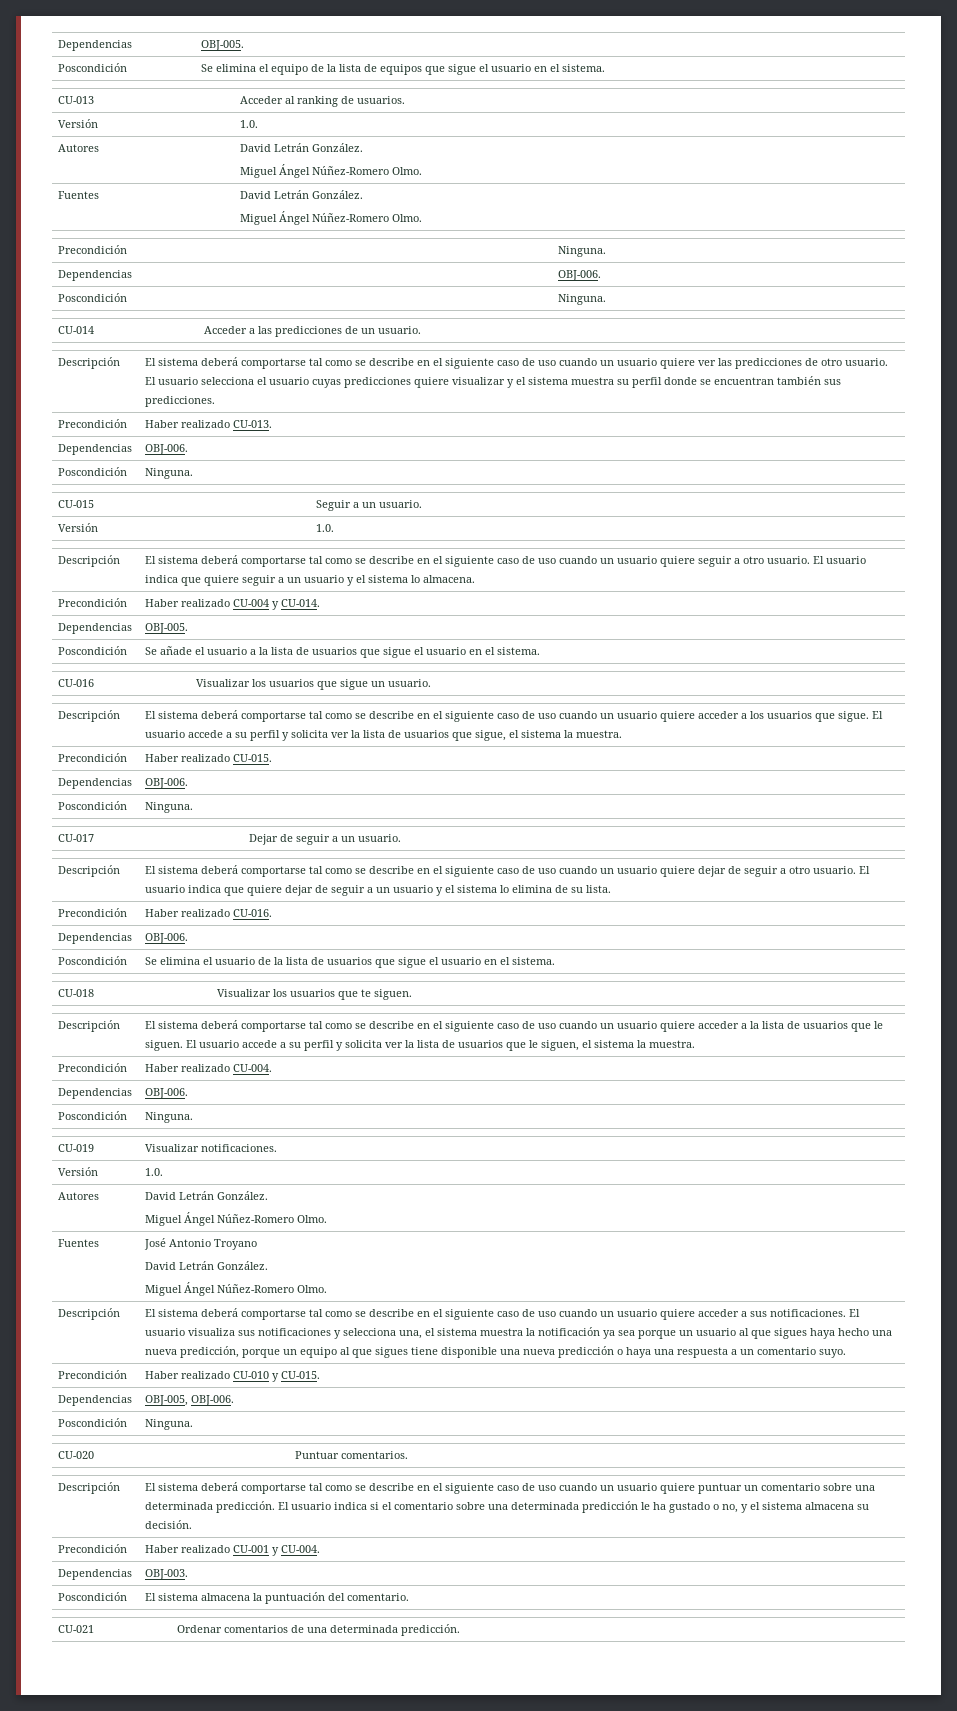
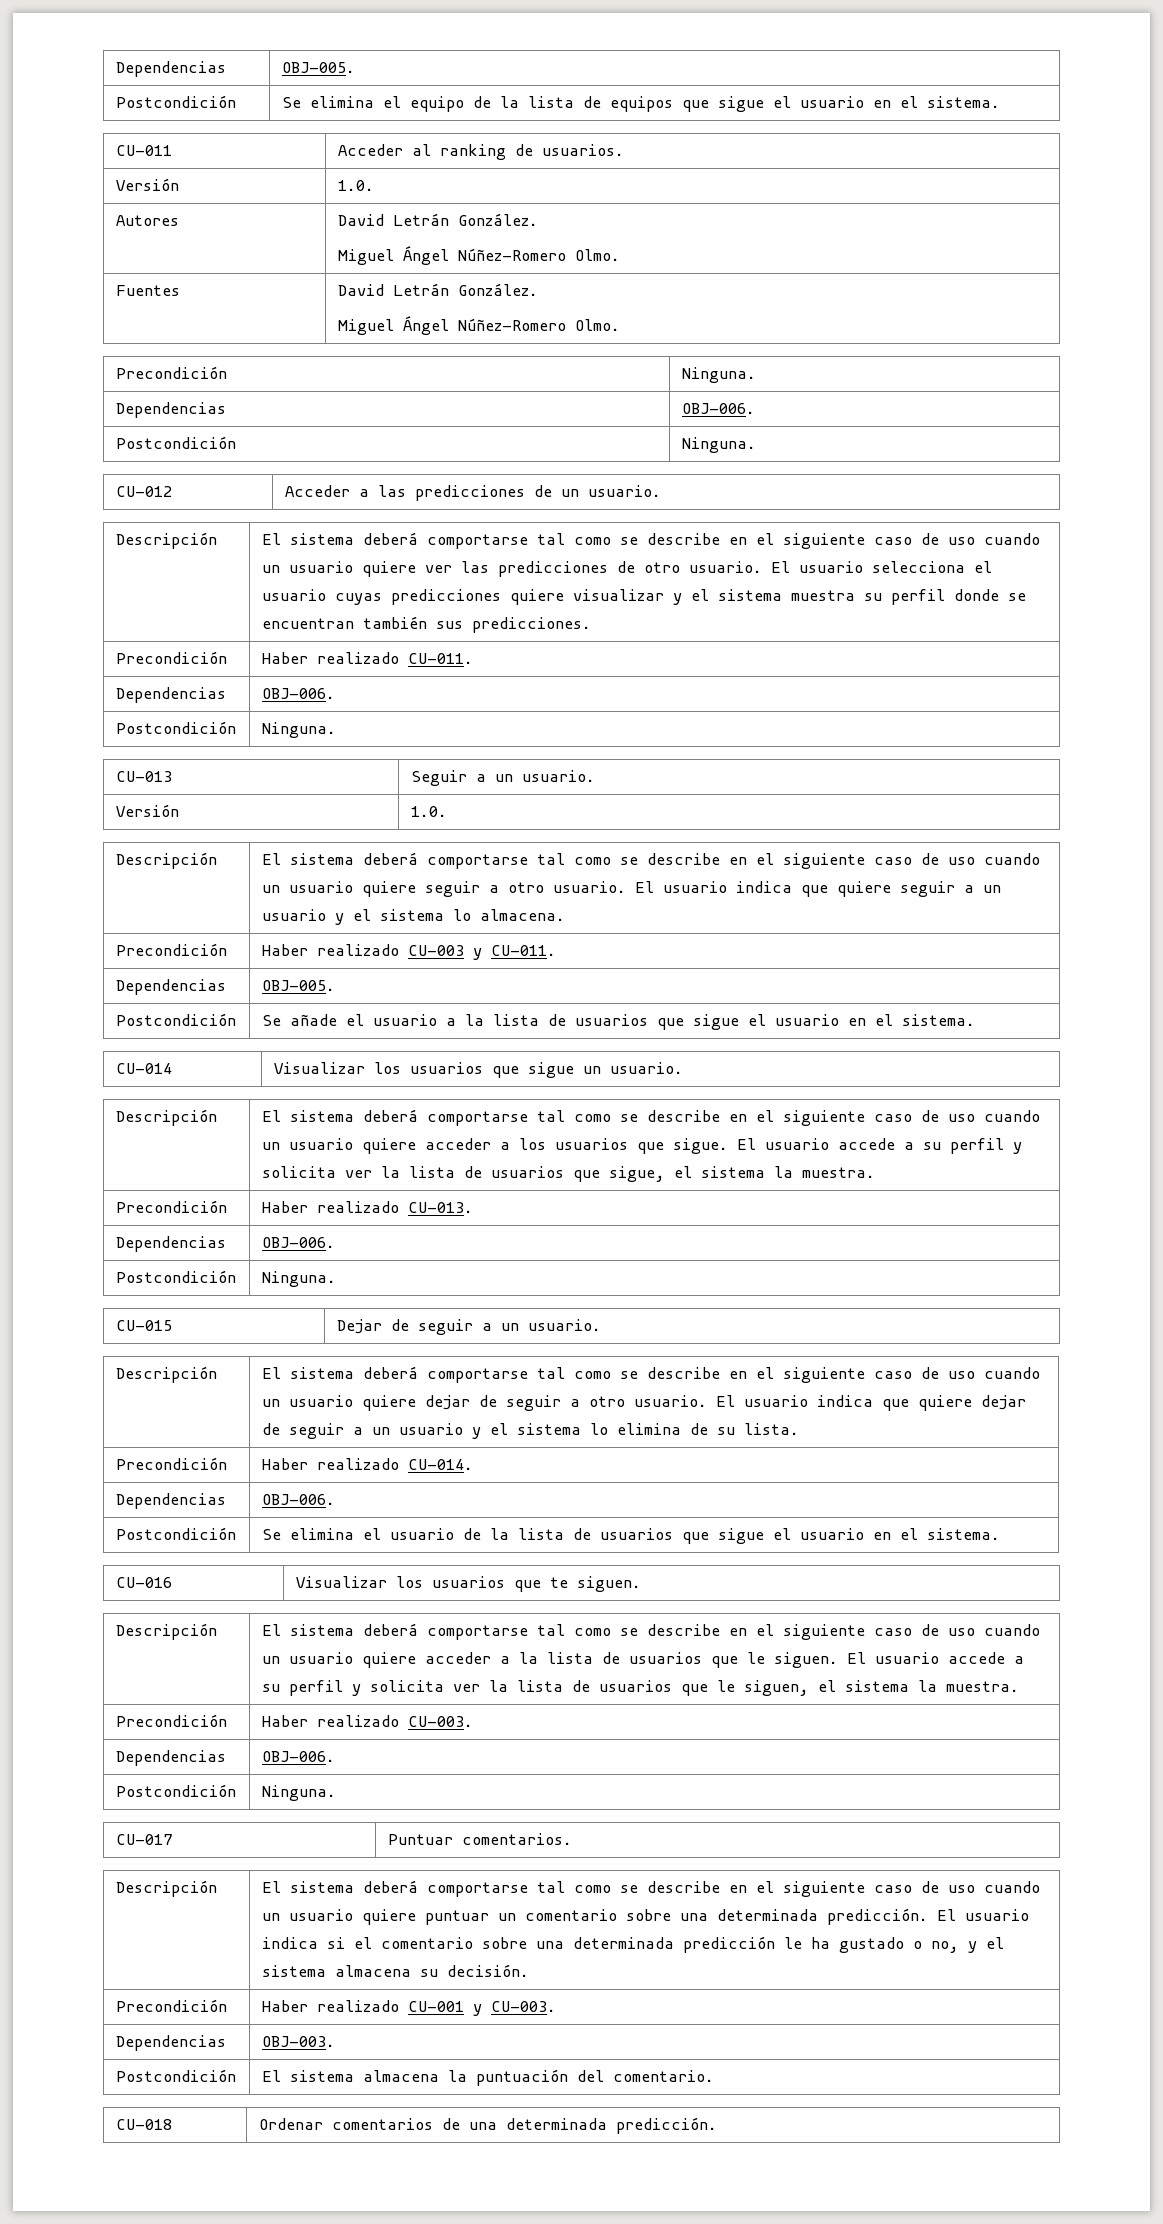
[58,40,133,51] [201,40,245,51] [58,63,128,72] Dependencias | OBJ-005. // Poscondición -> [115,61,226,77] [281,62,355,73] [115,95,236,108] Dependencias | OBJ-005. // Postcondición
[58,96,95,104] CU-013 -> [115,145,172,156] CU-011
[58,293,128,302] [558,294,607,305] [58,326,95,334] Poscondición | Ninguna. // CU-014 -> [115,436,236,449] [681,437,756,453] [115,486,172,497] Postcondición | Ninguna. // CU-012
[233,420,273,428] [58,444,133,455] [145,444,189,455] [58,467,128,476] [145,468,194,479] [58,500,95,508] CU-013. // Dependencias | OBJ-006. // Poscondición | Ninguna. // CU-015 -> [407,653,473,664] [115,687,226,703] [261,688,335,699] [115,721,236,734] [261,722,336,738] [115,771,172,782] CU-011. // Dependencias | OBJ-006. // Postcondición | Ninguna. // CU-013
[233,599,321,610] [58,623,133,634] [145,623,189,634] [58,646,128,655] CU-004 y CU-014. // Dependencias | OBJ-005. // Poscondición -> [407,945,556,960] [115,979,226,995] [261,980,335,991] [115,1013,236,1026] CU-003 y CU-011. // Dependencias | OBJ-005. // Postcondición
[58,679,95,687] CU-016 -> [115,1063,172,1074] CU-014
[233,754,273,762] [58,778,133,789] [145,778,189,789] [58,801,128,810] [145,802,194,813] [58,834,95,842] CU-015. // Dependencias | OBJ-006. // Poscondición | Ninguna. // CU-017 -> [407,1202,473,1213] [115,1236,226,1252] [261,1237,335,1248] [115,1270,236,1283] [261,1271,336,1287] [115,1320,172,1331] CU-013. // Dependencias | OBJ-006. // Postcondición | Ninguna. // CU-015
[233,909,273,917] [58,933,133,944] [145,933,189,944] [58,956,128,965] CU-016. // Dependencias | OBJ-006. // Poscondición -> [407,1459,473,1470] [115,1493,226,1509] [261,1494,335,1505] [115,1527,236,1540] CU-014. // Dependencias | OBJ-006. // Postcondición
[58,989,95,997] CU-018 -> [115,1577,172,1588] CU-016
[233,1064,273,1072] [58,1088,133,1099] [145,1088,189,1099] [58,1111,128,1120] [145,1112,194,1123] [58,1144,95,1152] [145,1144,278,1152] [58,1167,99,1176] [145,1168,164,1176] [58,1192,100,1200] [145,1191,269,1200] [145,1212,328,1226] [58,1239,100,1247] [144,1238,258,1250] [145,1261,269,1270] [145,1282,328,1296] [58,1308,121,1320] [145,1308,861,1320] [145,1327,893,1339] [145,1346,847,1358] [58,1370,128,1379] [145,1371,321,1382] [58,1395,133,1406] [145,1395,235,1406] [58,1418,128,1427] [145,1419,194,1430] [58,1451,95,1459] CU-004. // Dependencias | OBJ-006. // Poscondición | Ninguna. // CU-019 | Visualizar notificaciones. // Versión | 1.0. // Autores | David Letrán González. // Miguel Ángel Núñez-Romero Olmo. // Fuentes | José Antonio Troyano // David Letrán González. // Miguel Ángel Núñez-Romero Olmo. // Descripción | El sistema deberá comportarse tal como se describe en el siguiente caso de uso cuando un usuario quiere acceder a sus notificaciones. El usuario visualiza sus notificaciones y selecciona una, el sistema muestra la notificación ya sea porque un usuario al que sigues haya hecho una nueva predicción, porque un equipo al que sigues tiene disponible una nueva predicción o haya una respuesta a un comentario suyo. // Precondición | Haber realizado CU-010 y CU-015. // Dependencias | OBJ-005, OBJ-006. // Poscondición | Ninguna. // CU-020 -> [407,1716,473,1727] [115,1750,226,1766] [261,1751,335,1762] [115,1784,236,1797] [261,1785,336,1801] [115,1834,172,1845] CU-003. // Dependencias | OBJ-006. // Postcondición | Ninguna. // CU-017
[281,1545,321,1553] CU-004. -> [490,2001,556,2012] CU-003.
[58,1592,128,1601] Poscondición -> [115,2069,236,2082] Postcondición
[58,1625,95,1633] CU-021 -> [115,2119,172,2130] CU-018

